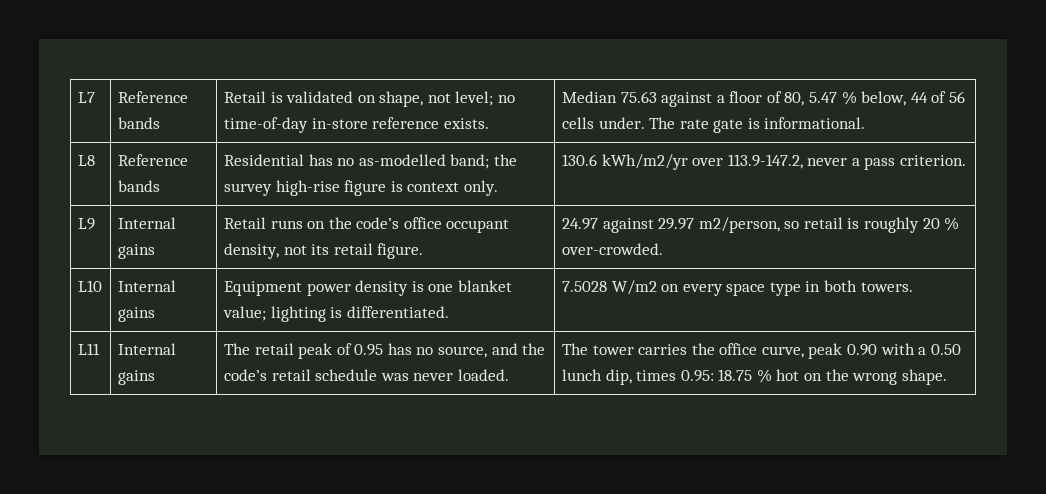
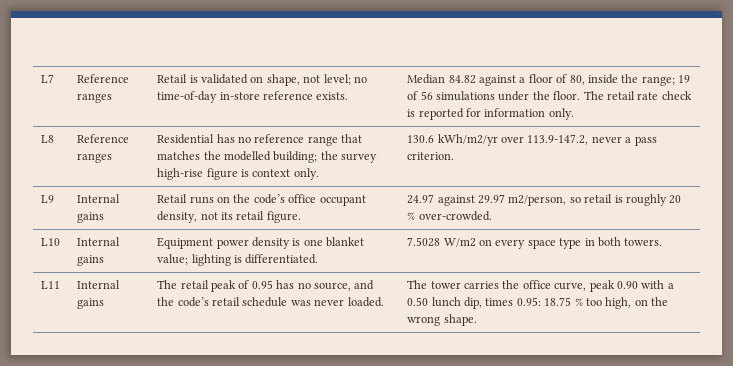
[117,117,160,129] bands -> [77,93,113,103] ranges
[620,91,657,103] 75.63 -> [448,75,476,84] 84.82
[809,91,966,106] [561,117,866,133] 5.47 % below, 44 of 56 cells under. The rate gate is informational. -> [587,74,691,86] [407,91,692,101] [407,108,574,120] inside the range; 19 of 56 simulations under the floor. The retail rate check is reported for information only.
[117,180,160,192] bands -> [77,153,113,163] ranges
[358,154,490,169] as-modelled band; -> [254,134,363,146] [157,151,318,163] reference range that matches the modelled building;
[776,369,800,381] hot -> [585,297,632,309] too high,

